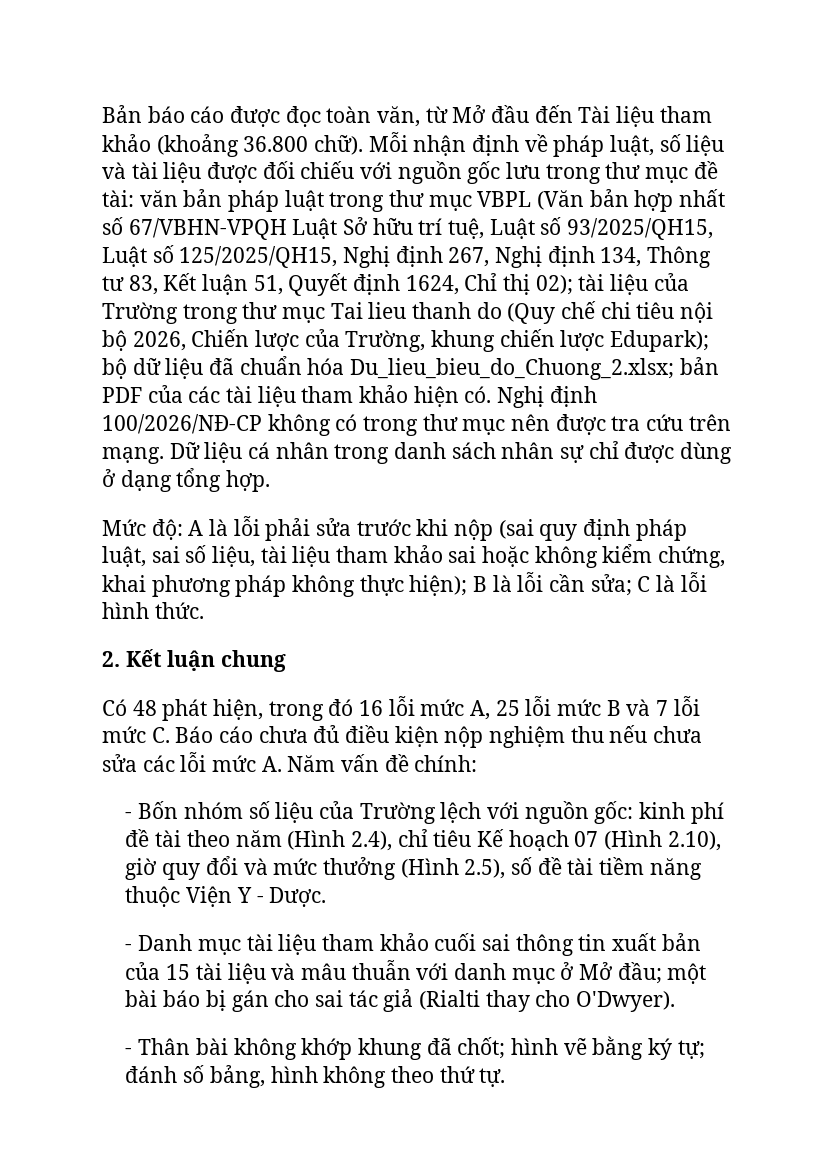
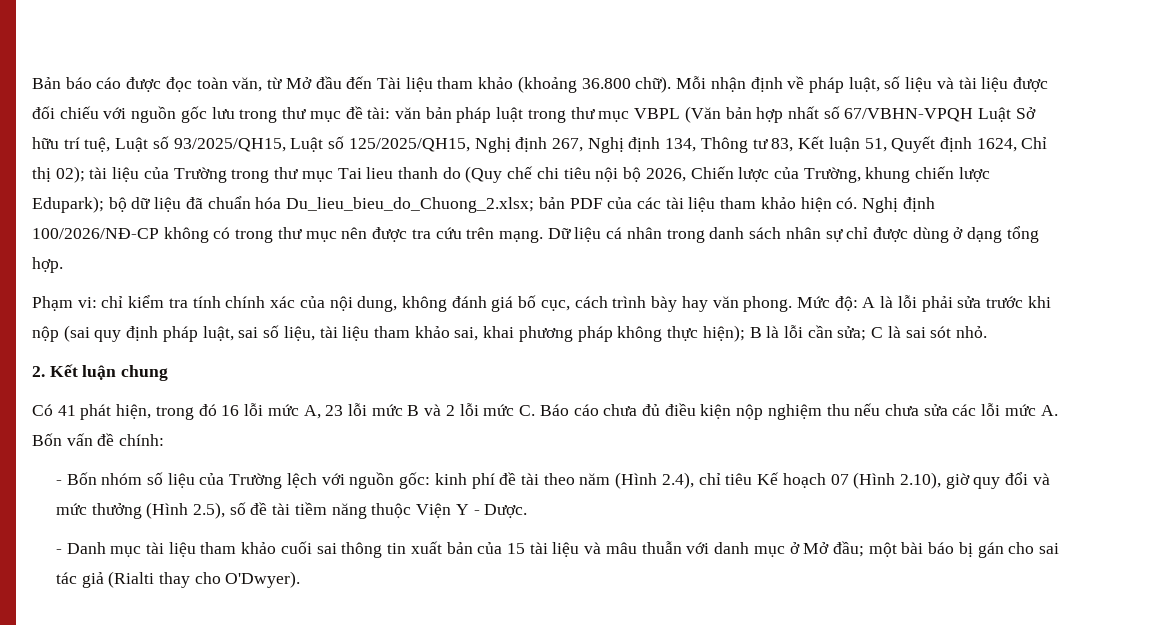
(271, 481) none -> [32,295,793,312] Phạm vi: chỉ kiểm tra tính chính xác của nội dung, không đánh giá bố cục, cách trình bày hay văn phong.
[448,544,726,568] sai hoặc không kiểm chứng, -> [454,327,479,341] sai,
[680,572,707,592] [102,602,204,619] lỗi hình thức. -> [905,326,988,338] sai sót nhỏ.
[132,700,157,716] 48 -> [57,405,76,416] 41
[495,700,520,716] 25 -> [325,405,344,416] 23
[656,700,669,716] 7 -> [445,405,455,416] 2
[287,755,336,772] Năm -> [32,433,62,446] Bốn
[125,1036,705,1060] [125,1065,506,1088] // - Thân bài không khớp khung đã chốt; hình vẽ bằng ký tự; đánh số bảng, hình không theo thứ tự. -> (301, 579) none

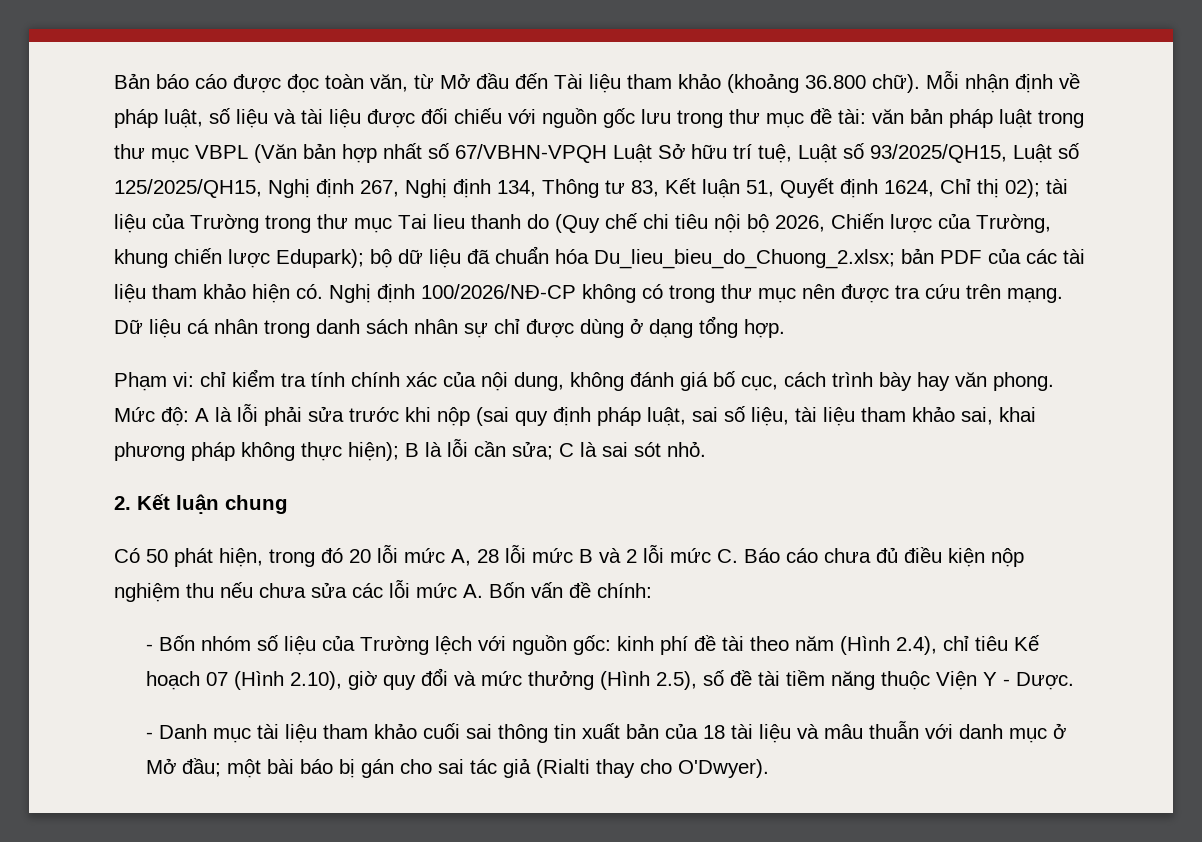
[57,405,76,416] 41 -> [146,549,168,563] 50
[221,405,240,416] 16 -> [349,549,371,563] 20
[325,405,344,416] 23 -> [477,549,499,563] 28
[506,543,525,554] 15 -> [703,725,726,739] 18

